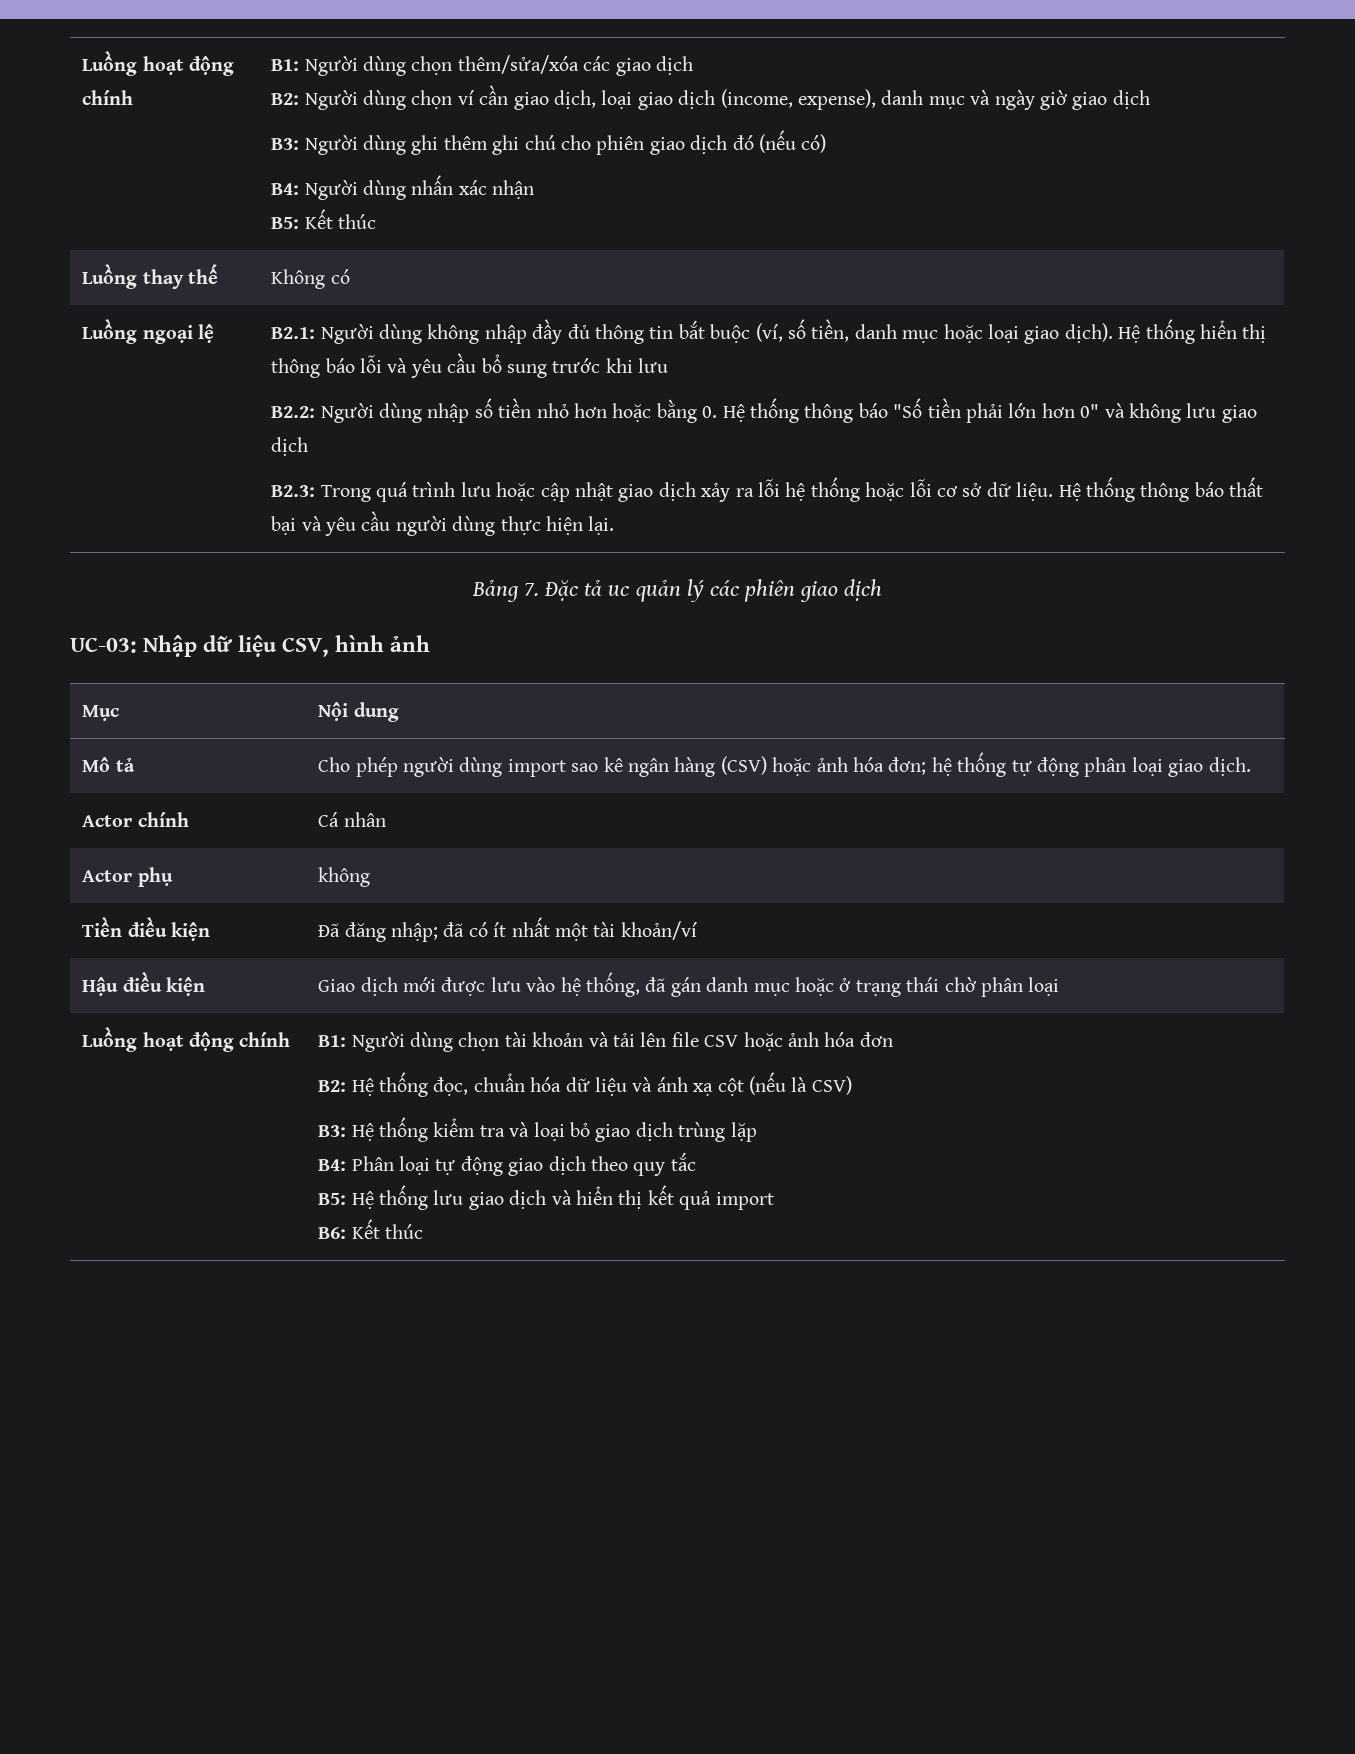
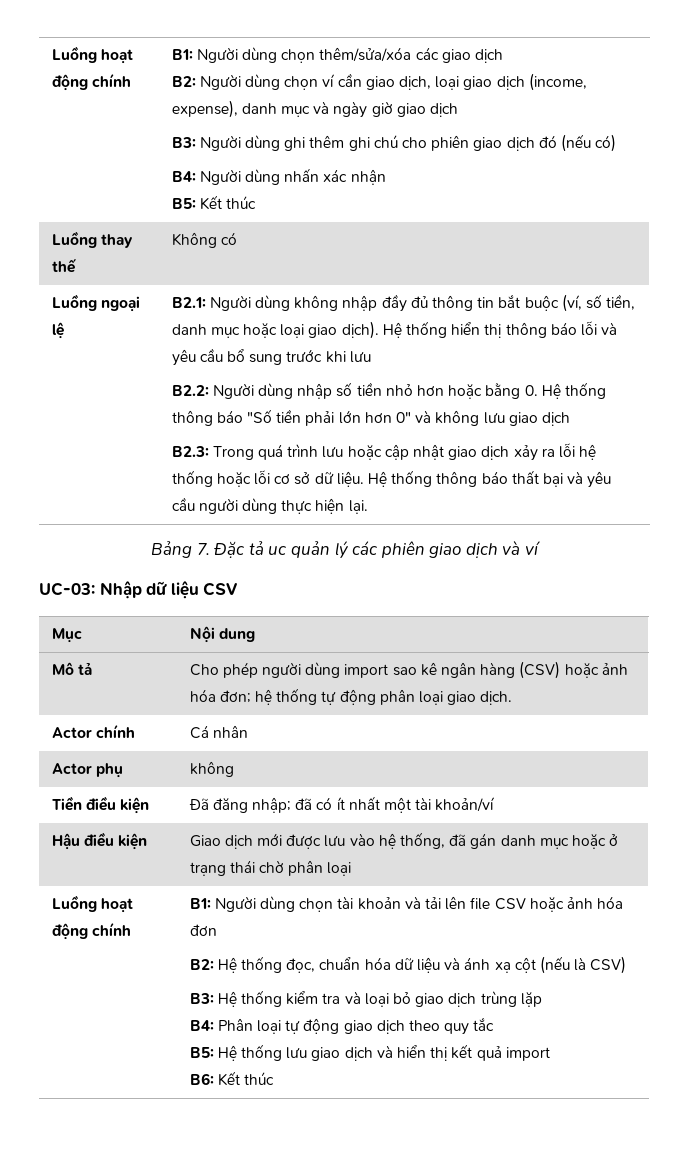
(882, 590) none -> [502,540,542,555] và ví
[282,635,431,657] CSV, hình ảnh -> [203,582,239,596] CSV

